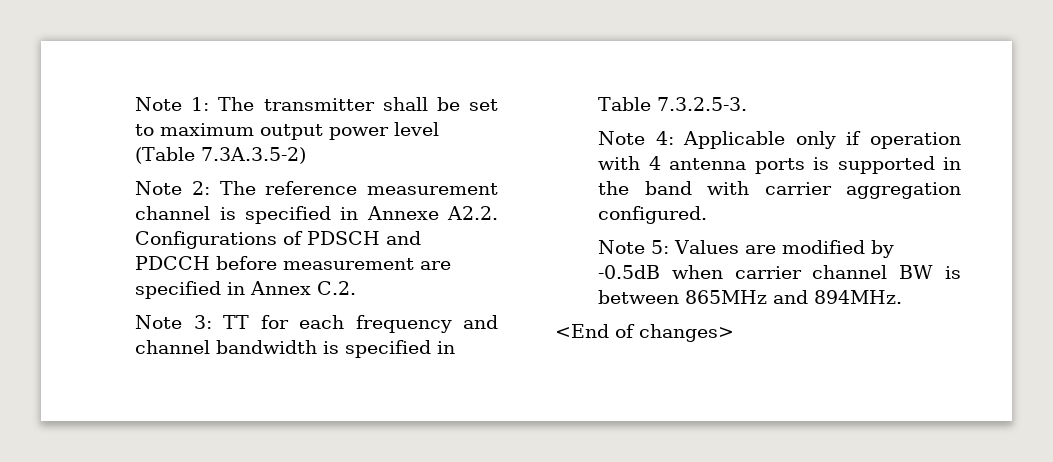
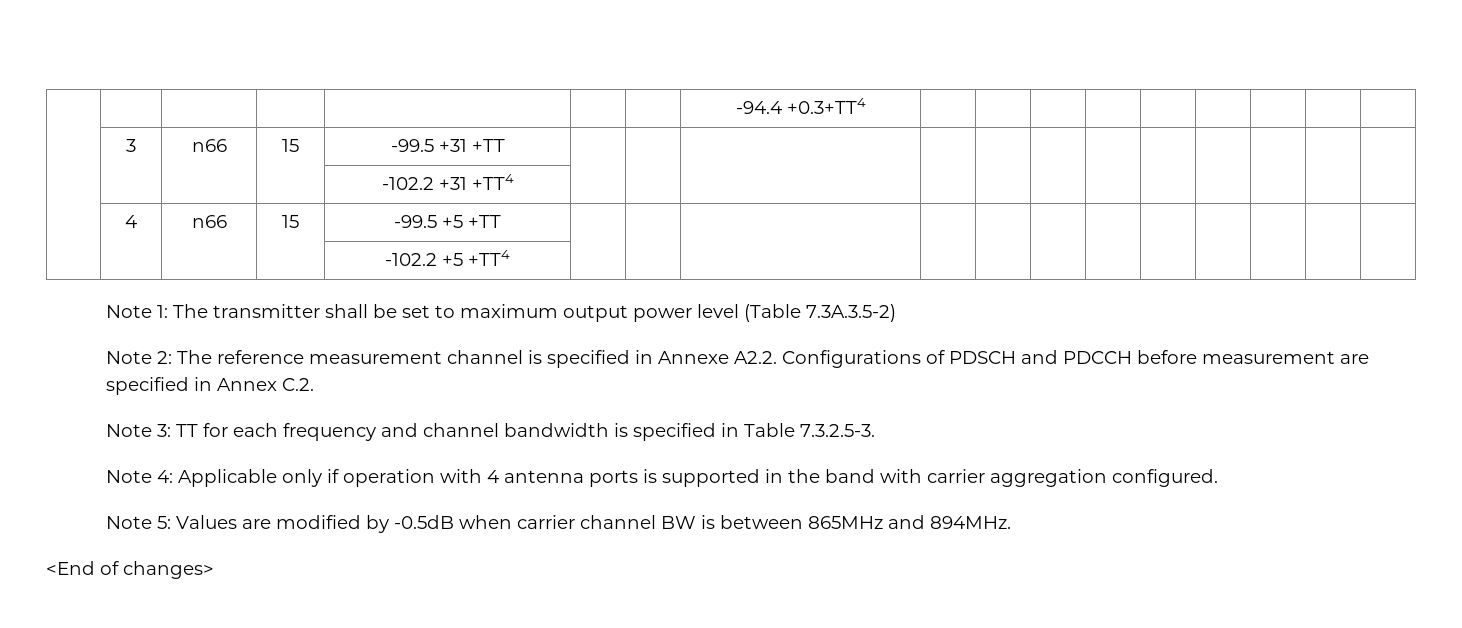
(135, 104) none -> [735,98,866,114] [126,139,136,152] [191,139,227,152] [282,139,299,152] [390,139,505,152] [381,174,514,190] [125,215,137,228] [191,215,227,228] [282,215,299,228] [394,215,501,228] [385,250,510,266] | | | | | | | -94.4 +0.3+TT4 | | | | | | | | | // | 3 | n66 | 15 | -99.5 +31 +TT | | | | | | | | | | | | // | | | | -102.2 +31 +TT4 | | | | | | | | | | | | // | 4 | n66 | 15 | -99.5 +5 +TT | | | | | | | | | | | | // | | | | -102.2 +5 +TT4 | | | | | | | | | | | | //

